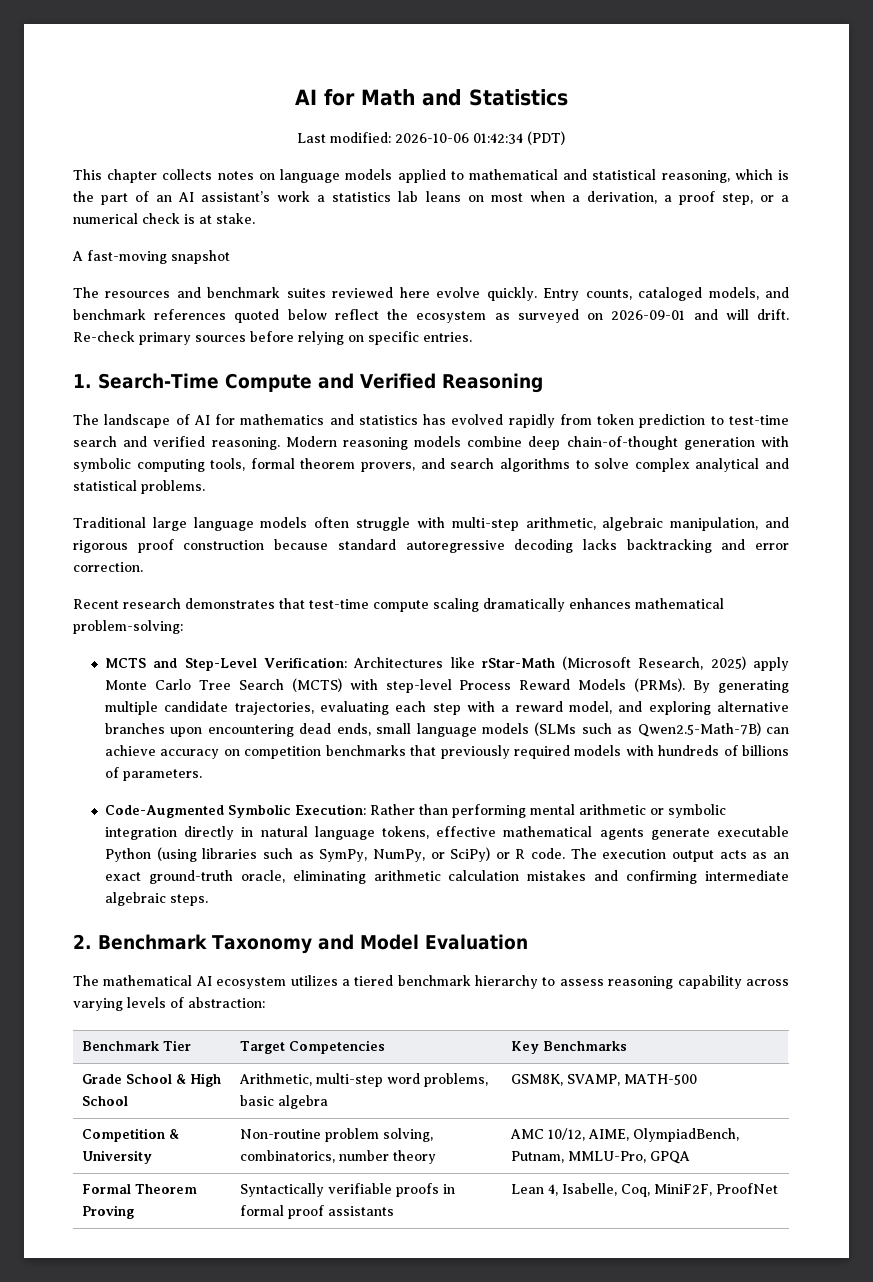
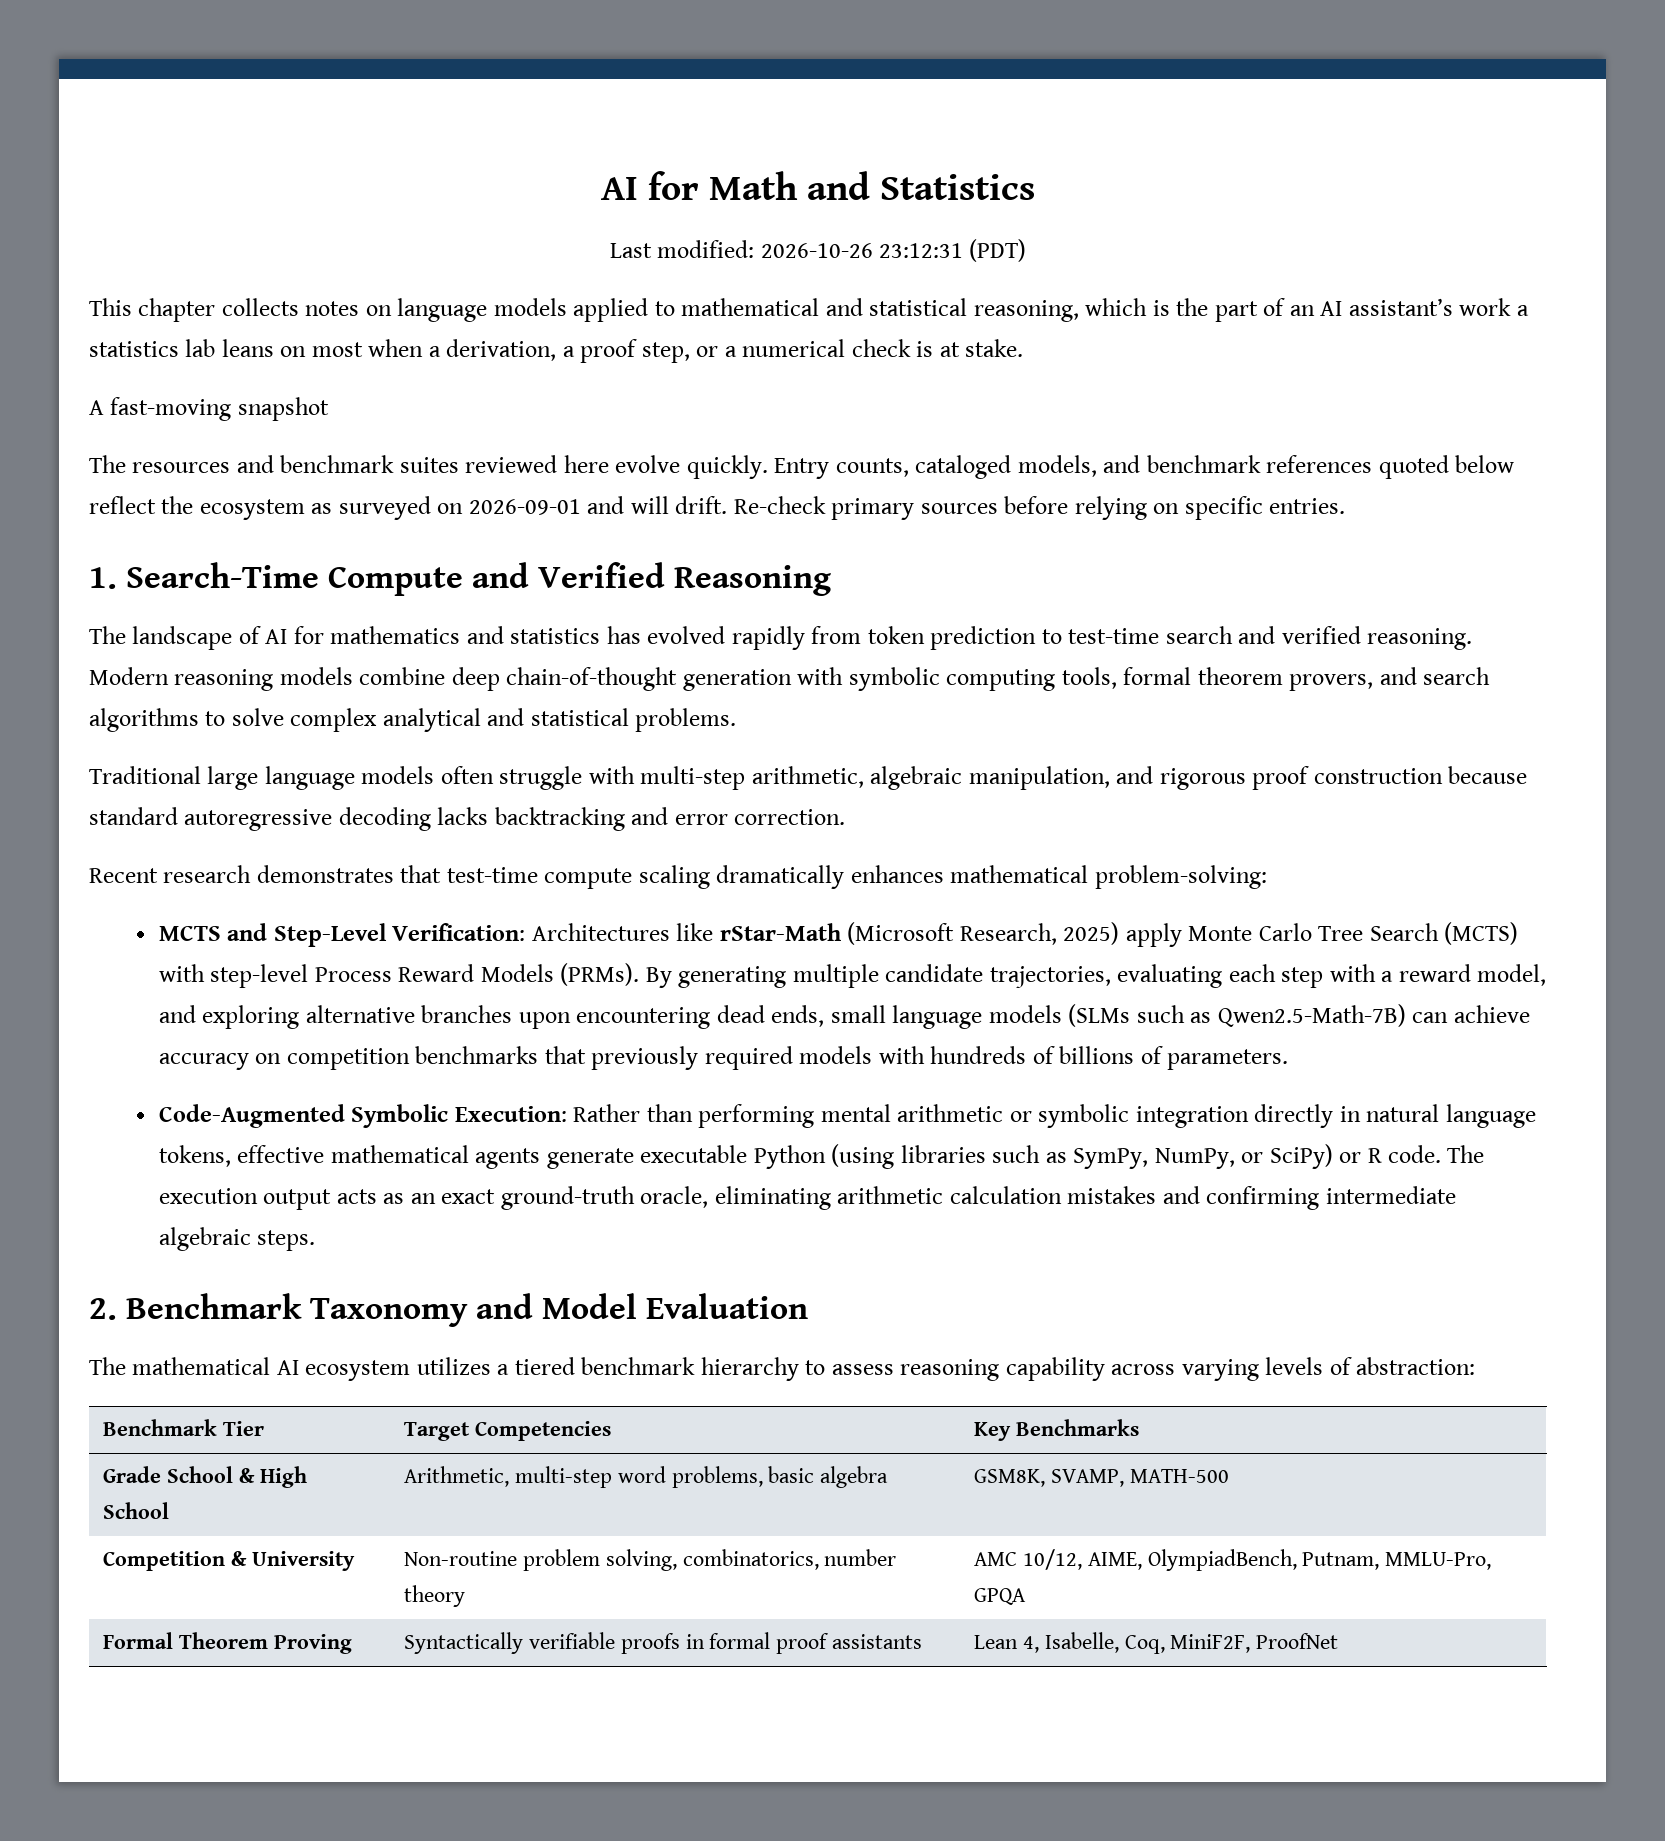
[395,133,523,144] 2026-10-06 01:42:34 -> [760,243,963,258] 2026-10-26 23:12:31

